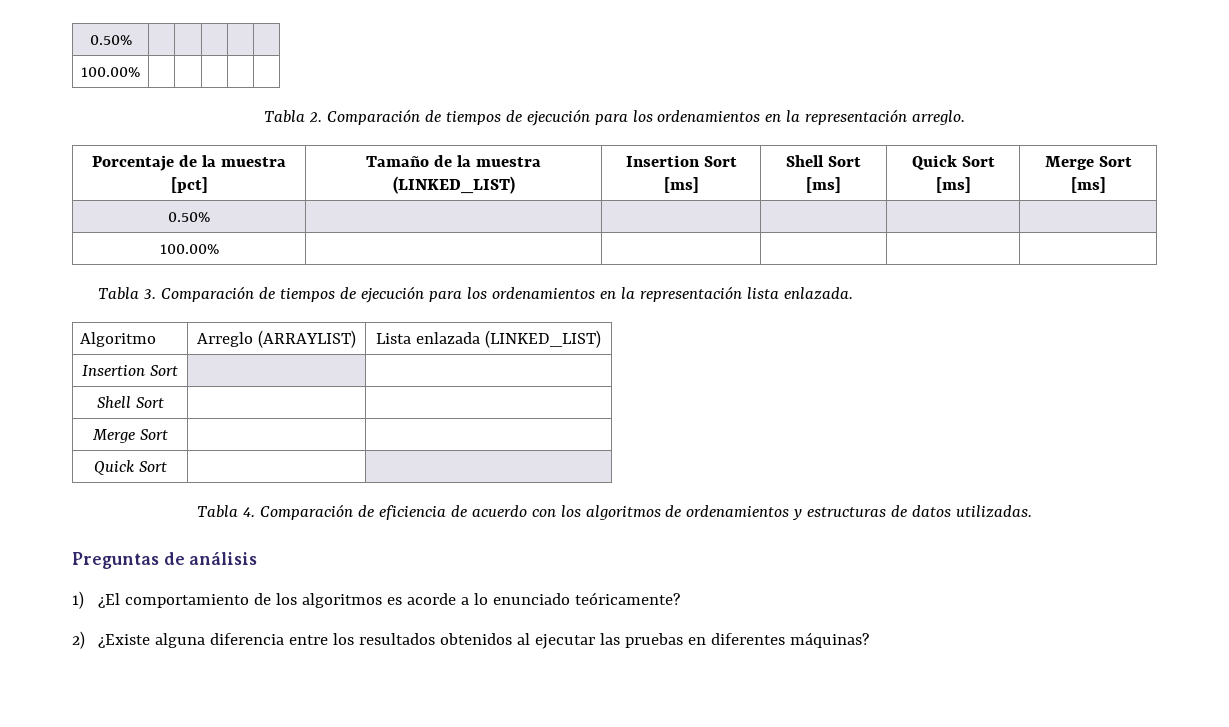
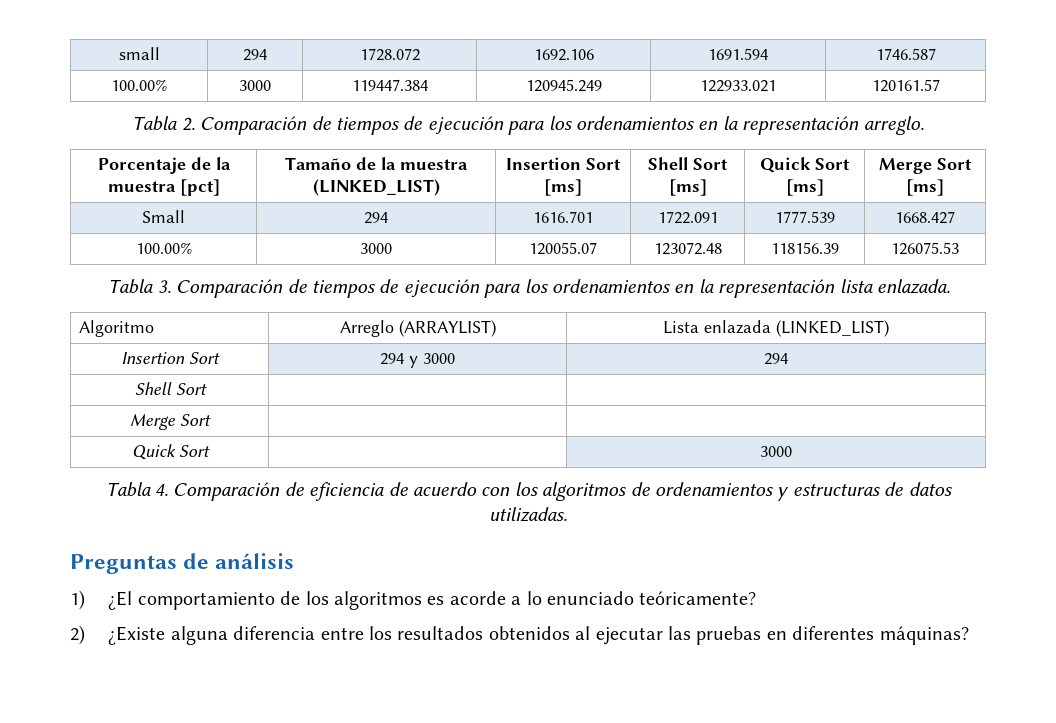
[89,35,132,45] [81,67,140,77] 0.50% | | | | | // 100.00% | | | | | -> [118,47,160,60] [243,49,267,61] [359,48,420,61] [533,49,594,61] [708,48,768,60] [875,48,936,60] [111,79,167,91] [239,80,271,91] [351,79,428,91] [525,79,602,92] [700,80,776,92] [871,79,940,92] small | 294 | 1728.072 | 1692.106 | 1691.594 | 1746.587 // 100.00% | 3000 | 119447.384 | 120945.249 | 122933.021 | 120161.57
[168,212,210,222] [159,244,219,254] 0.50% | | | | | // 100.00% | | | | | -> [142,210,185,223] [364,212,388,224] [533,211,593,223] [657,211,718,224] [774,211,835,223] [895,211,955,224] [135,242,192,254] [360,243,392,254] [529,242,597,255] [653,242,722,255] [770,242,839,254] [891,242,959,255] Small | 294 | 1616.701 | 1722.091 | 1777.539 | 1668.427 // 100.00% | 3000 | 120055.07 | 123072.48 | 118156.39 | 126075.53
(178, 370) | -> [380,353,455,368] [764,353,789,365] 294 y 3000 | 294
(167, 466) none -> [760,446,793,457] 3000

